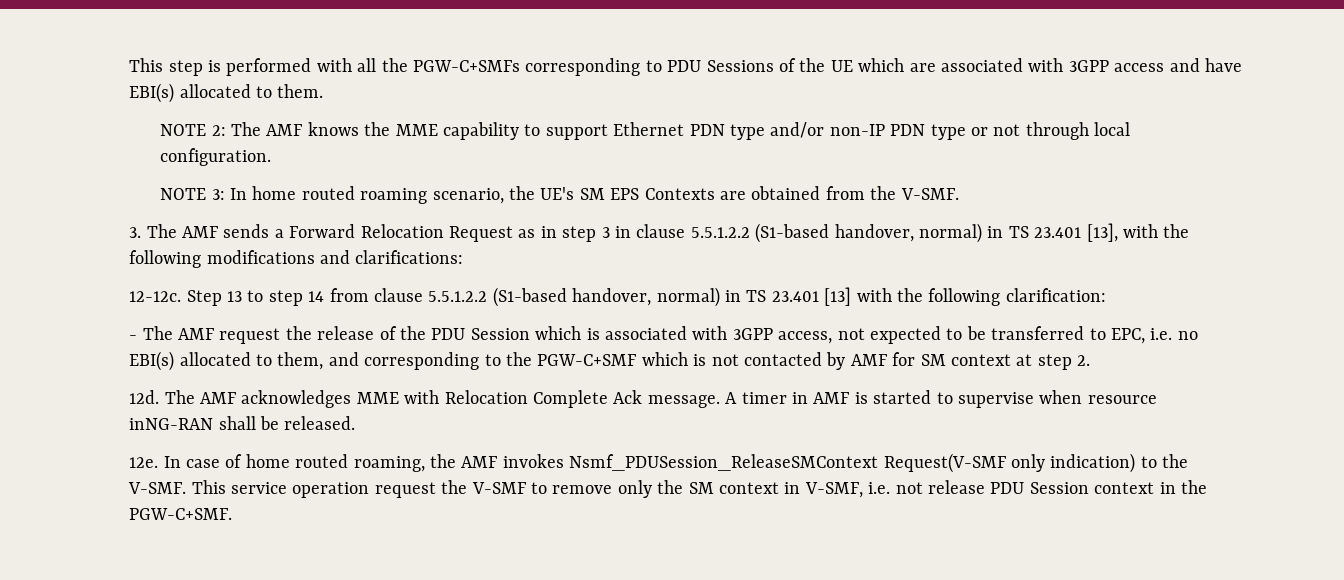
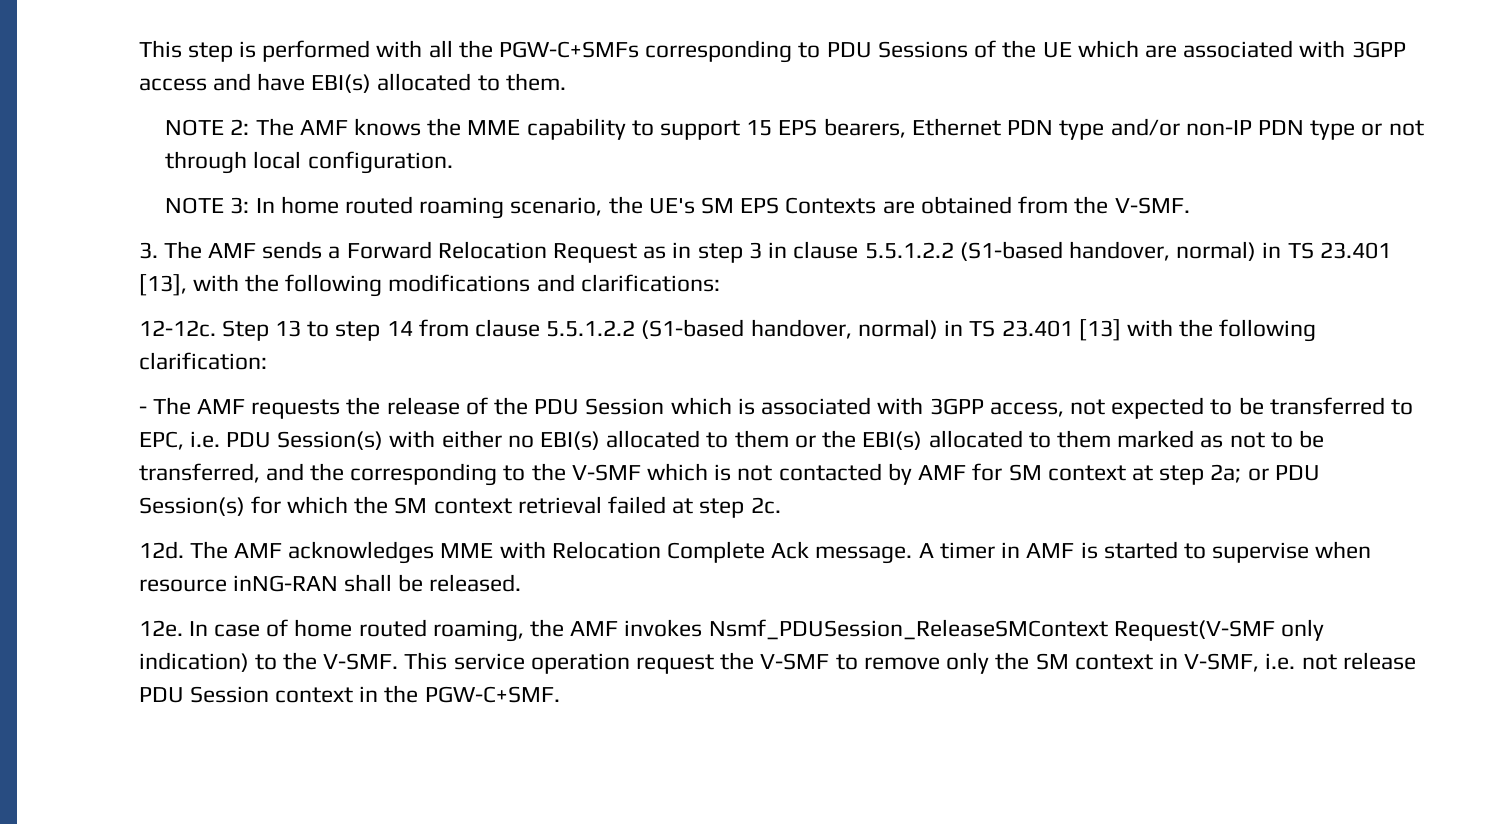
(608, 132) none -> [746,118,906,138] 15 EPS bearers,
[219,328,281,344] request -> [251,399,341,419] requests
[1177,331,1198,340] [129,351,359,371] no EBI(s) allocated to them, and -> [226,430,1324,450] [138,463,345,483] PDU Session(s) with either no EBI(s) allocated to them or the EBI(s) allocated to them marked as not to be transferred, and the
[537,354,637,366] PGW-C+SMF -> [571,464,641,481] V-SMF
[1077,355,1091,366] 2. -> [1210,464,1320,483] [138,496,781,518] 2a; or PDU Session(s) for which the SM context retrieval failed at step 2c.

